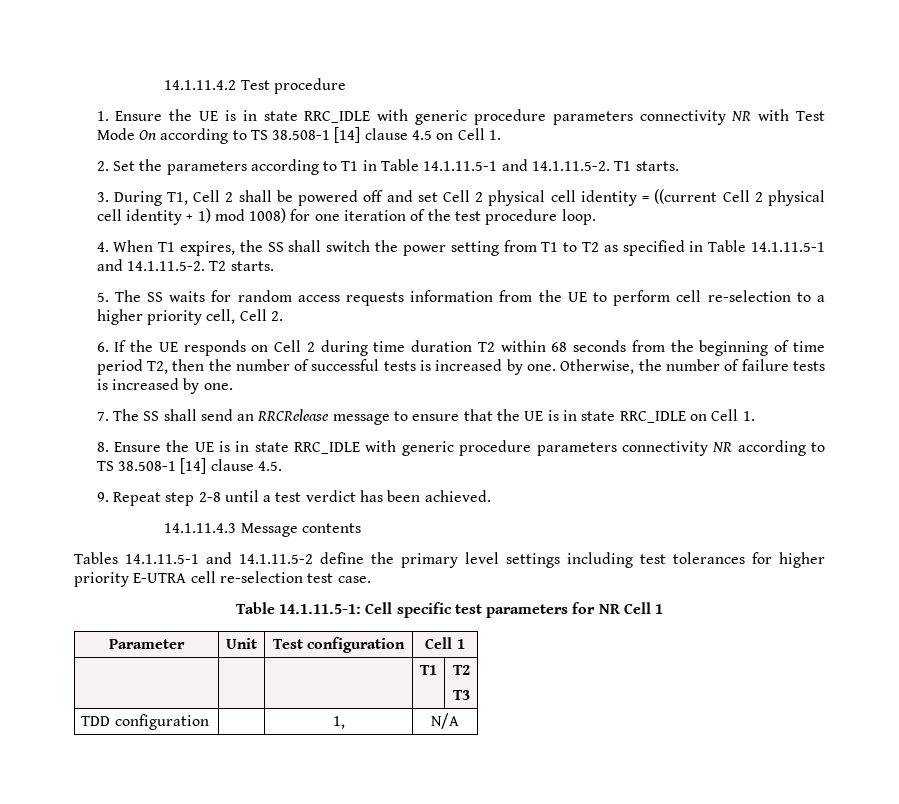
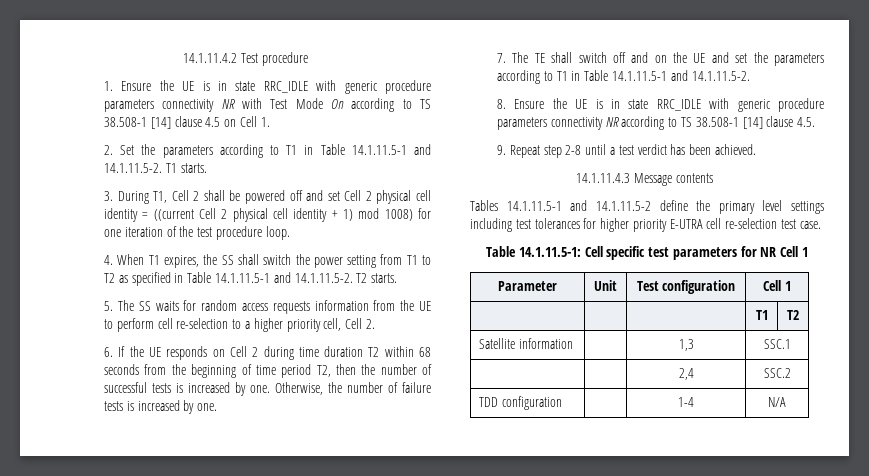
[143,409,755,425] SS shall send an RRCRelease message to ensure that the UE is in state RRC_IDLE on Cell 1. -> [534,52,824,66] [497,70,750,84] TE shall switch off and on the UE and set the parameters according to T1 in Table 14.1.11.5-1 and 14.1.11.5-2.
[452,690,470,700] // T3 -> [479,338,573,349] [678,339,694,351] [763,339,791,349] [678,368,694,380] [763,368,791,378] // Satellite information | | 1,3 | SSC.1 // | | 2,4 | SSC.2
[332,716,345,729] 1, -> [678,397,694,407] 1-4

